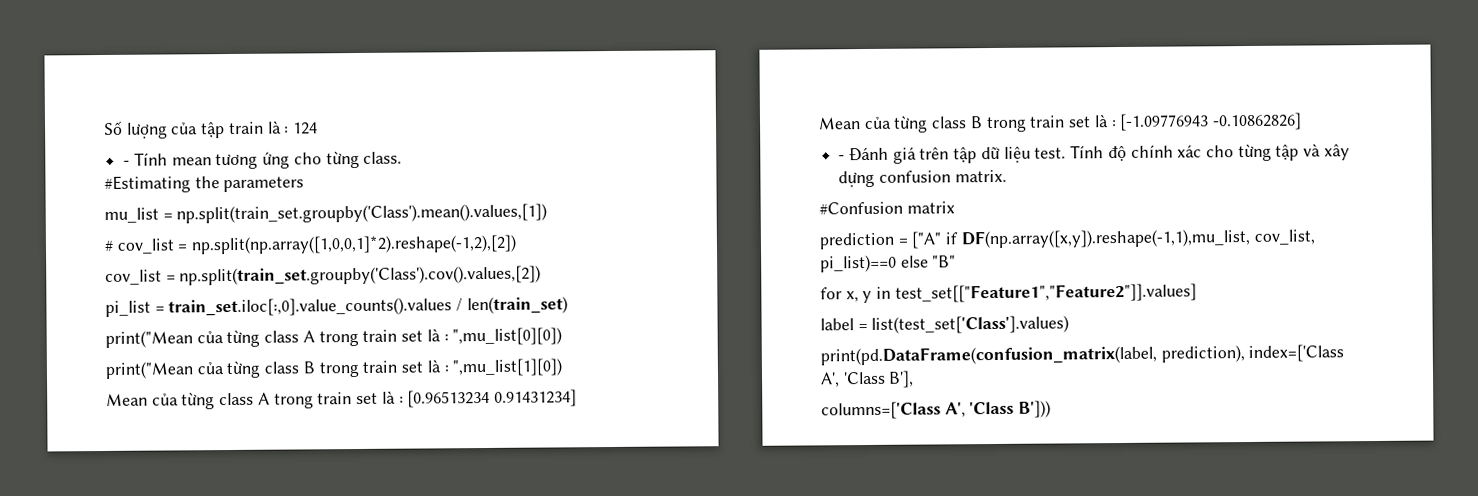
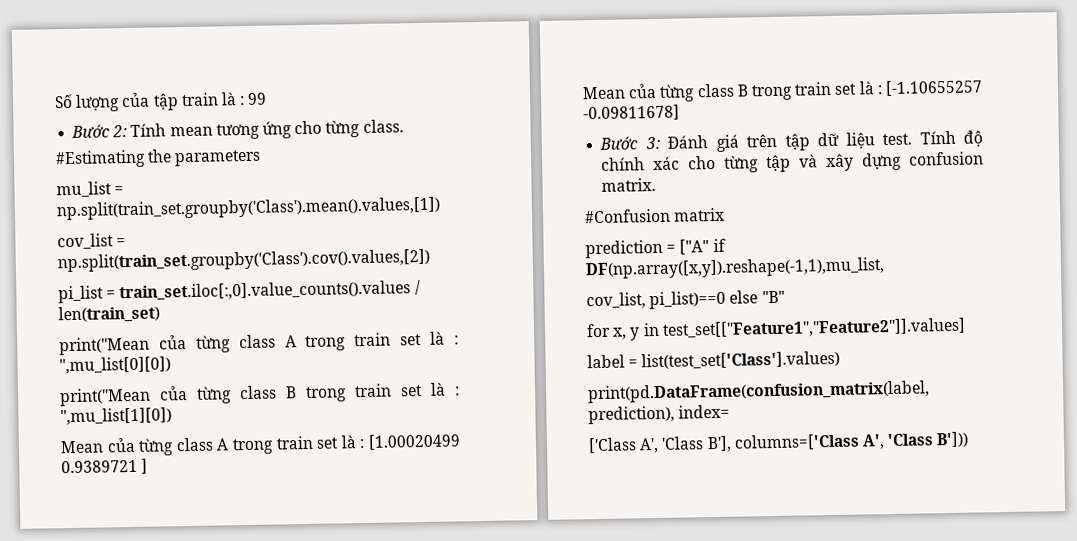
[293,122,319,135] [123,160,131,166] 124 // - -> [247,92,268,105] [71,124,128,138] 99 // Bước 2:
[104,234,518,255] // # cov_list = np.split(np.array([1,0,0,1]*2).reshape(-1,2),[2]) -> (441, 208) none
[407,389,577,408] [0.96513234 0.91431234] -> [368,433,462,450] [61,458,149,474] [1.00020499 0.9389721 ]
[1119,112,1302,132] [838,155,846,161] [-1.09776943 -0.10862826] // - -> [885,79,983,97] [583,104,680,122] [599,136,660,150] [-1.10655257 -0.09811678] // Bước 3:
(1250, 238) none -> (885, 268) //
[1248,344,1345,362] index=['Class -> [678,404,731,419] [588,437,637,454] index= // ['Class
(915, 379) // -> (732, 444) none

